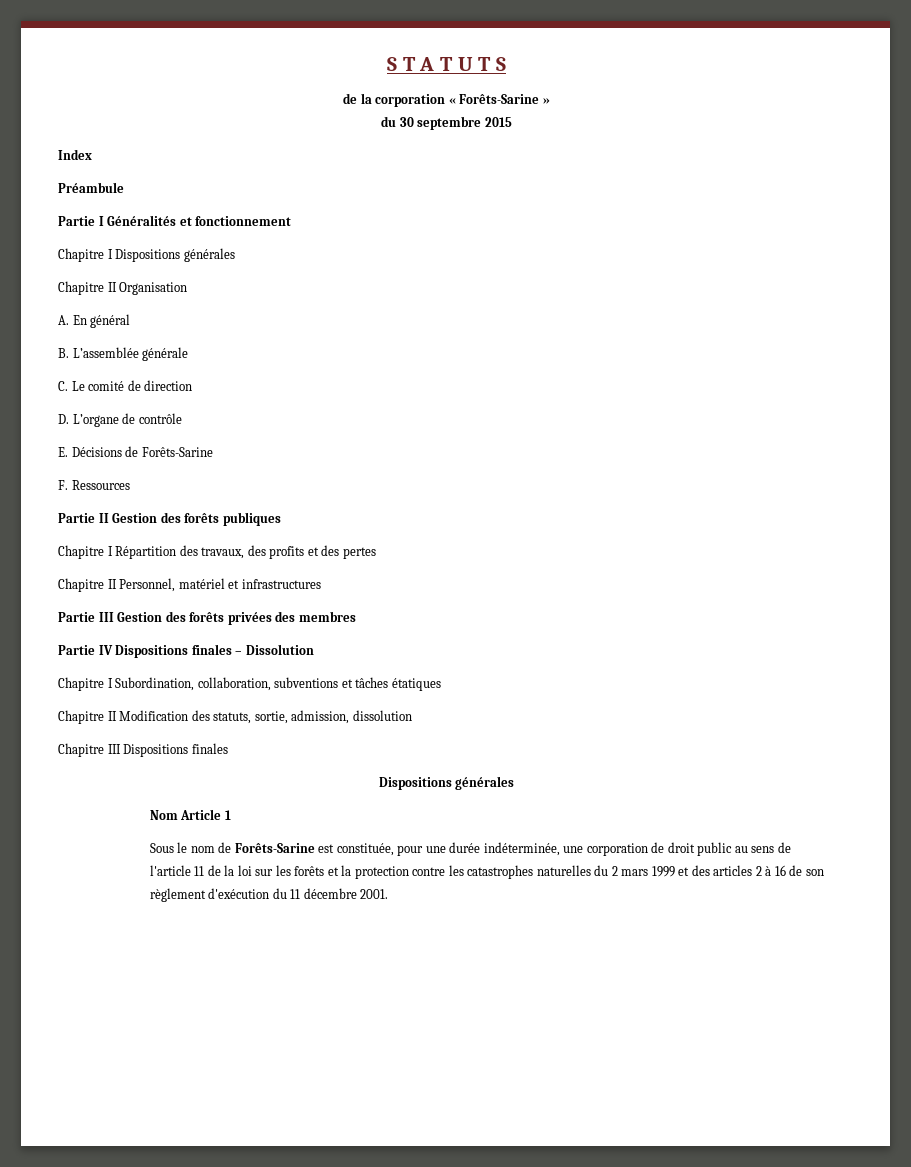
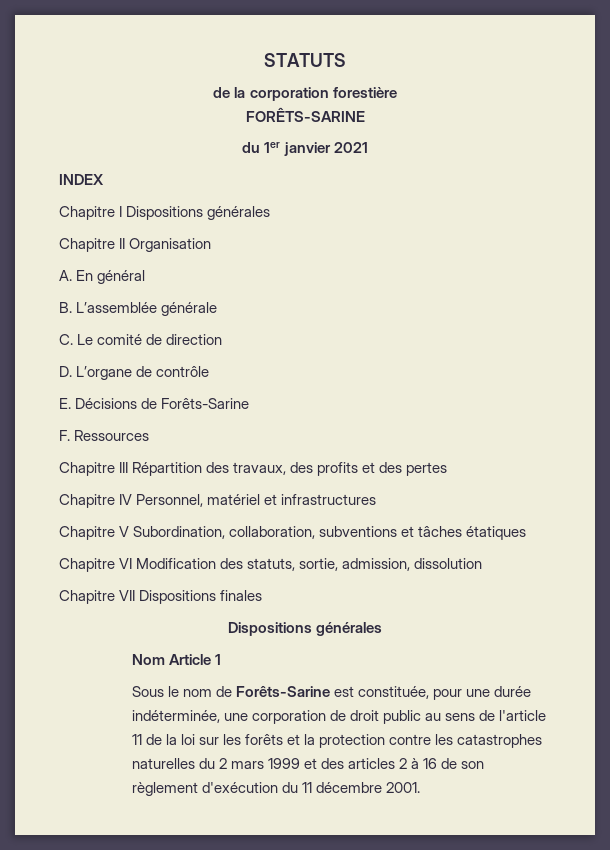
[387,57,506,71] [343,93,550,107] [381,116,512,130] [58,149,92,160] [58,182,124,193] [58,215,292,226] S T A T U T S // de la corporation « Forêts-Sarine » // du 30 septembre 2015 // Index // Préambule // Partie I Généralités et fonctionnement -> [264,53,346,67] [213,87,397,101] [245,107,365,122] [242,142,368,156] [59,174,104,185] STATUTS // de la corporation forestière // FORÊTS-SARINE // du 1er janvier 2021 // INDEX
[58,512,281,526] [58,545,113,559] // Partie II Gestion des forêts publiques // Chapitre I -> [59,462,129,476] // Chapitre III
[107,579,117,589] II -> [119,494,133,505] IV
[58,611,356,625] [58,644,314,658] [58,677,113,691] // Partie III Gestion des forêts privées des membres // Partie IV Dispositions finales – Dissolution // Chapitre I -> [59,526,130,540] // Chapitre V
[107,711,117,721] II -> [119,558,133,569] VI
[107,744,121,754] III -> [119,590,136,601] VII

